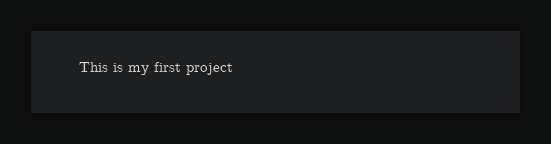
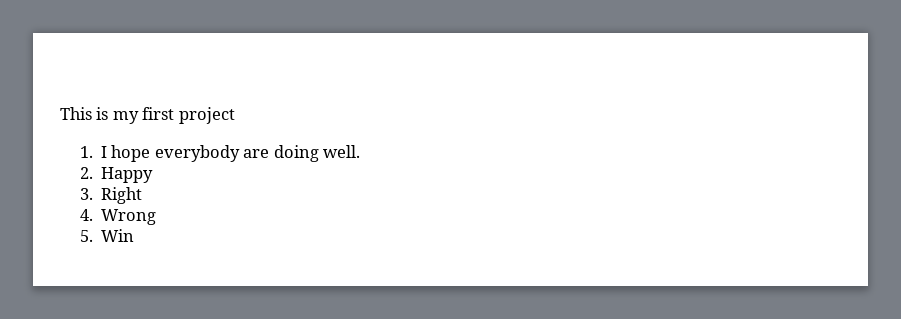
(233, 69) none -> [79,145,361,162] [79,167,153,183] [79,187,142,204] [79,209,156,225] [79,229,134,242] // 1. I hope everybody are doing well. // 2. Happy // 3. Right // 4. Wrong // 5. Win

